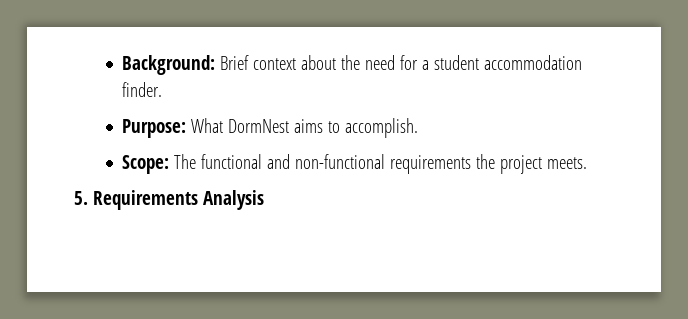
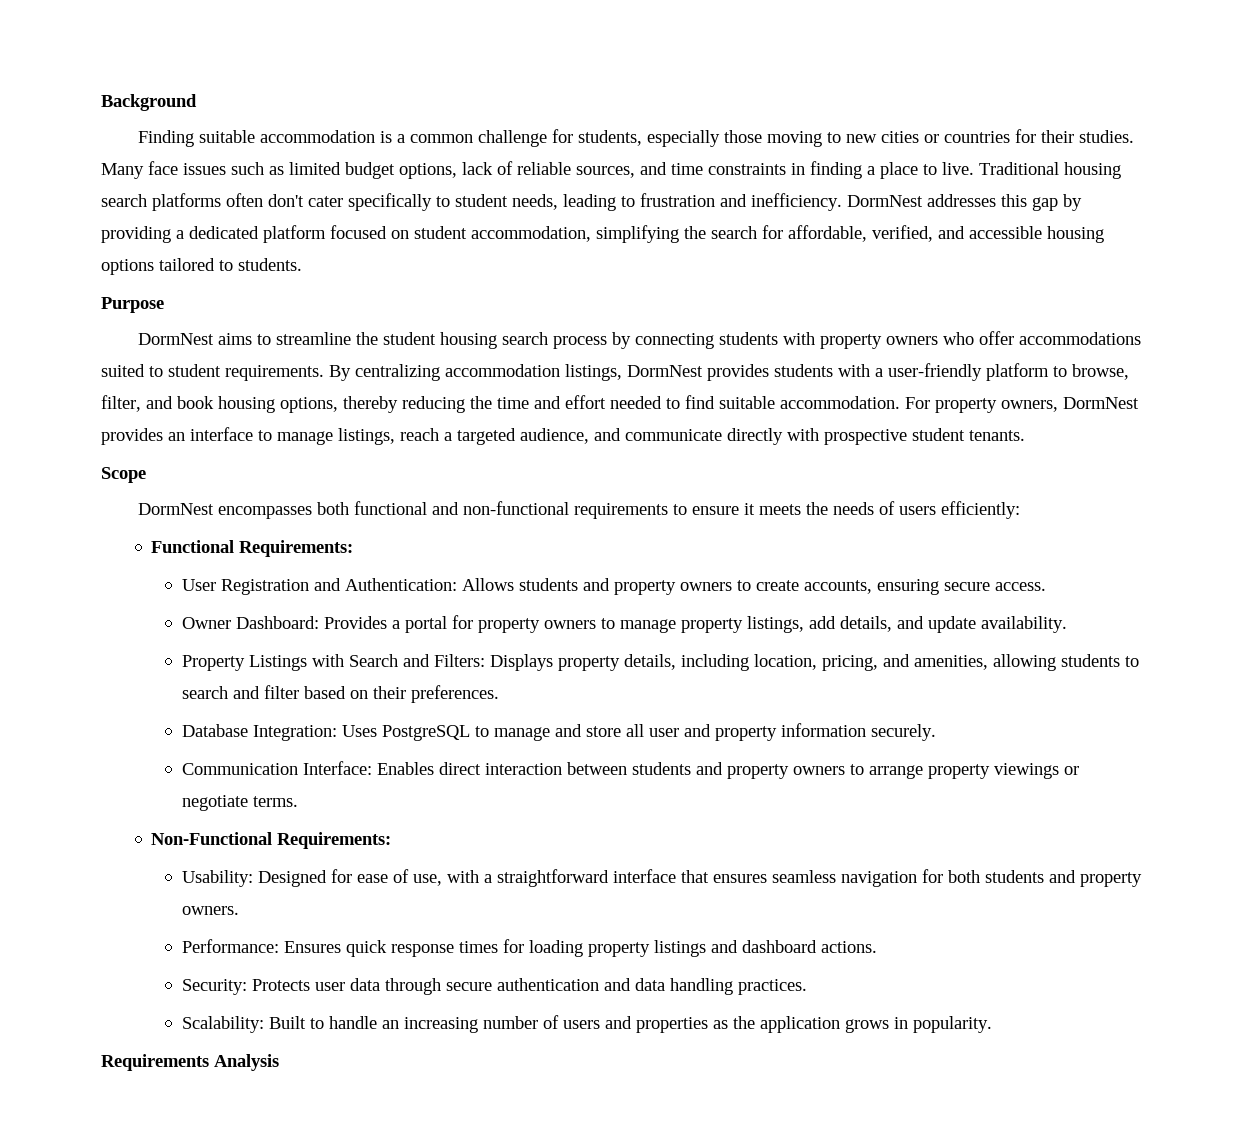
[122,55,583,75] [122,82,163,97] [122,118,419,138] [122,154,588,174] [74,191,88,205] Background: Brief context about the need for a student accommodation finder. // Purpose: What DormNest aims to accomplish. // Scope: The functional and non-functional requirements the project meets. // 5. -> [101,94,197,111] [138,129,1135,147] [101,161,1121,179] [101,193,1082,211] [101,225,1104,243] [101,258,302,275] [101,297,164,313] [138,331,1142,349] [101,363,1129,381] [101,395,1139,413] [101,427,1025,445] [101,467,146,483] [138,501,1021,519] [151,540,354,557] [181,578,1046,595] [181,615,1067,633] [181,654,1139,671] [181,685,499,703] [181,723,936,741] [181,761,1079,779] [181,795,298,811] [151,832,392,849] [181,869,1142,887] [181,906,239,915] [181,939,877,957] [181,978,807,995] [181,1015,992,1033] Background // Finding suitable accommodation is a common challenge for students, especially those moving to new cities or countries for their studies. Many face issues such as limited budget options, lack of reliable sources, and time constraints in finding a place to live. Traditional housing search platforms often don't cater specifically to student needs, leading to frustration and inefficiency. DormNest addresses this gap by providing a dedicated platform focused on student accommodation, simplifying the search for affordable, verified, and accessible housing options tailored to students. // Purpose // DormNest aims to streamline the student housing search process by connecting students with property owners who offer accommodations suited to student requirements. By centralizing accommodation listings, DormNest provides students with a user-friendly platform to browse, filter, and book housing options, thereby reducing the time and effort needed to find suitable accommodation. For property owners, DormNest provides an interface to manage listings, reach a targeted audience, and communicate directly with prospective student tenants. // Scope // DormNest encompasses both functional and non-functional requirements to ensure it meets the needs of users efficiently: // Functional Requirements: // User Registration and Authentication: Allows students and property owners to create accounts, ensuring secure access. // Owner Dashboard: Provides a portal for property owners to manage property listings, add details, and update availability. // Property Listings with Search and Filters: Displays property details, including location, pricing, and amenities, allowing students to search and filter based on their preferences. // Database Integration: Uses PostgreSQL to manage and store all user and property information securely. // Communication Interface: Enables direct interaction between students and property owners to arrange property viewings or negotiate terms. // Non-Functional Requirements: // Usability: Designed for ease of use, with a straightforward interface that ensures seamless navigation for both students and property owners. // Performance: Ensures quick response times for loading property listings and dashboard actions. // Security: Protects user data through secure authentication and data handling practices. // Scalability: Built to handle an increasing number of users and properties as the application grows in popularity. //

